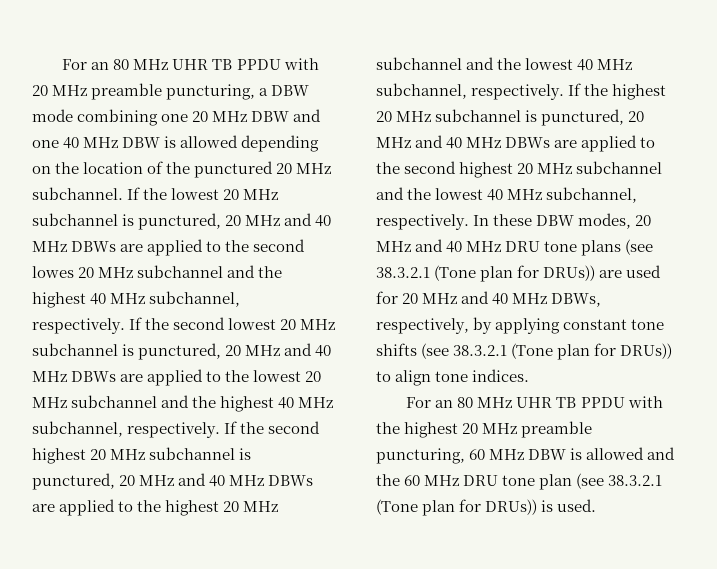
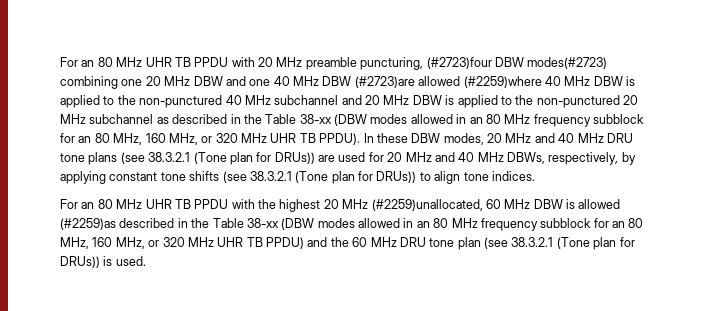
[259,85,310,96] [32,109,73,122] a DBW mode -> [426,57,608,69] (#2723)four DBW modes(#2723)
[164,135,320,152] [32,161,332,178] [32,187,279,200] [32,213,332,230] [32,239,306,256] [32,265,283,278] [32,291,241,308] [32,317,336,334] [32,343,332,360] [32,369,322,386] [32,395,334,412] [32,421,321,438] [32,447,252,464] [32,473,314,490] [32,499,279,516] [376,57,633,71] [376,83,667,100] [376,109,645,126] [376,135,656,152] [376,161,663,178] [376,187,638,203] [376,214,469,230] is allowed depending on the location of the punctured 20 MHz subchannel. If the lowest 20 MHz subchannel is punctured, 20 MHz and 40 MHz DBWs are applied to the second lowes 20 MHz subchannel and the highest 40 MHz subchannel, respectively. If the second lowest 20 MHz subchannel is punctured, 20 MHz and 40 MHz DBWs are applied to the lowest 20 MHz subchannel and the highest 40 MHz subchannel, respectively. If the second highest 20 MHz subchannel is punctured, 20 MHz and 40 MHz DBWs are applied to the highest 20 MHz subchannel and the lowest 40 MHz subchannel, respectively. If the highest 20 MHz subchannel is punctured, 20 MHz and 40 MHz DBWs are applied to the second highest 20 MHz subchannel and the lowest 40 MHz subchannel, respectively. -> [354,76,635,88] [60,95,638,108] [60,114,644,127] [60,133,361,145] (#2723)are allowed (#2259)where 40 MHz DBW is applied to the non-punctured 40 MHz subchannel and 20 MHz DBW is applied to the non-punctured 20 MHz subchannel as described in the Table 38-xx (DBW modes allowed in an 80 MHz frequency subblock for an 80 MHz, 160 MHz, or 320 MHz UHR TB PPDU).
[521,421,593,438] [376,448,465,464] preamble puncturing, -> [371,199,483,211] (#2259)unallocated,
(645, 453) none -> [60,218,644,231] [60,237,304,249] (#2259)as described in the Table 38-xx (DBW modes allowed in an 80 MHz frequency subblock for an 80 MHz, 160 MHz, or 320 MHz UHR TB PPDU)

